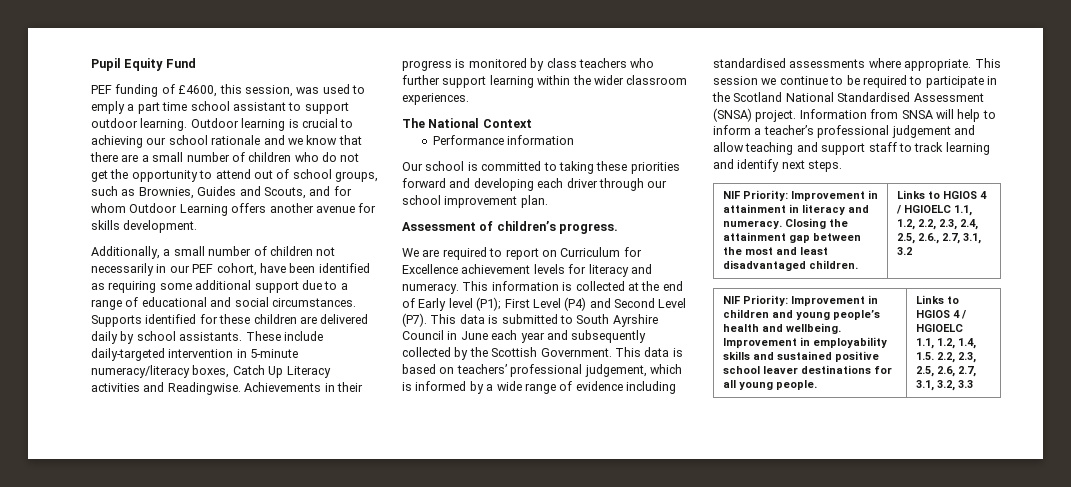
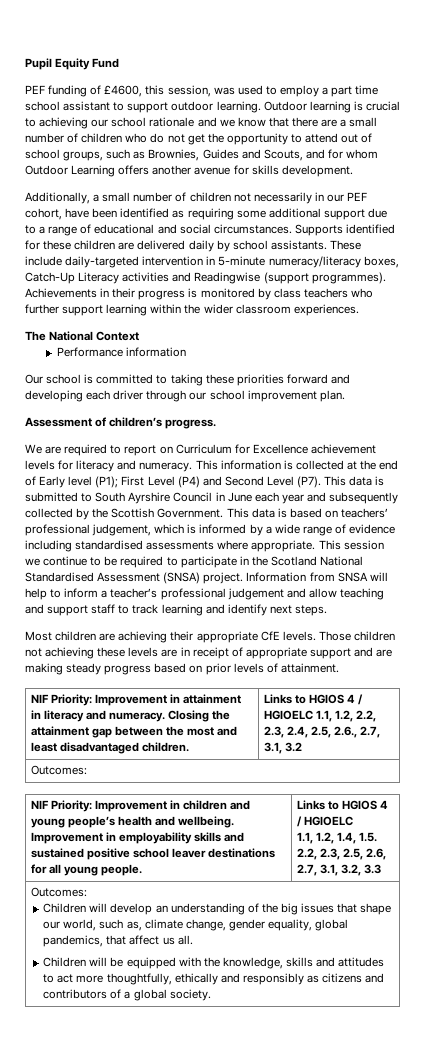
[91,101,125,114] emply -> [279,85,319,97] employ
[232,365,284,378] Catch Up -> [25,272,75,284] Catch-Up
[167,382,241,395] Readingwise. -> [194,272,386,284] Readingwise (support programmes).
(843, 166) none -> [25,631,395,643] [25,647,393,659] [25,663,339,675] // Most children are achieving their appropriate CfE levels. Those children not achieving these levels are in receipt of appropriate support and are making steady progress based on prior levels of attainment.
(912, 251) none -> [30,765,87,775] // Outcomes:
(973, 384) none -> [30,887,87,897] [43,903,392,915] [43,919,349,931] [43,935,193,947] [43,957,385,969] [43,973,385,985] [43,989,211,1001] // Outcomes: // Children will develop an understanding of the big issues that shape our world, such as, climate change, gender equality, global pandemics, that affect us all. // Children will be equipped with the knowledge, skills and attitudes to act more thoughtfully, ethically and responsibly as citizens and contributors of a global society.

